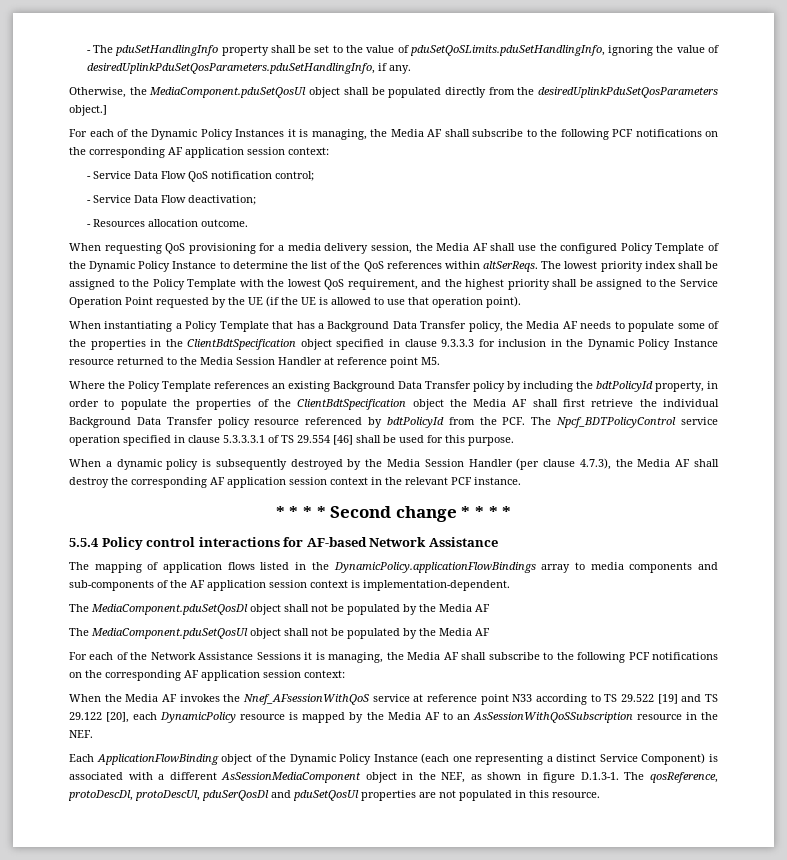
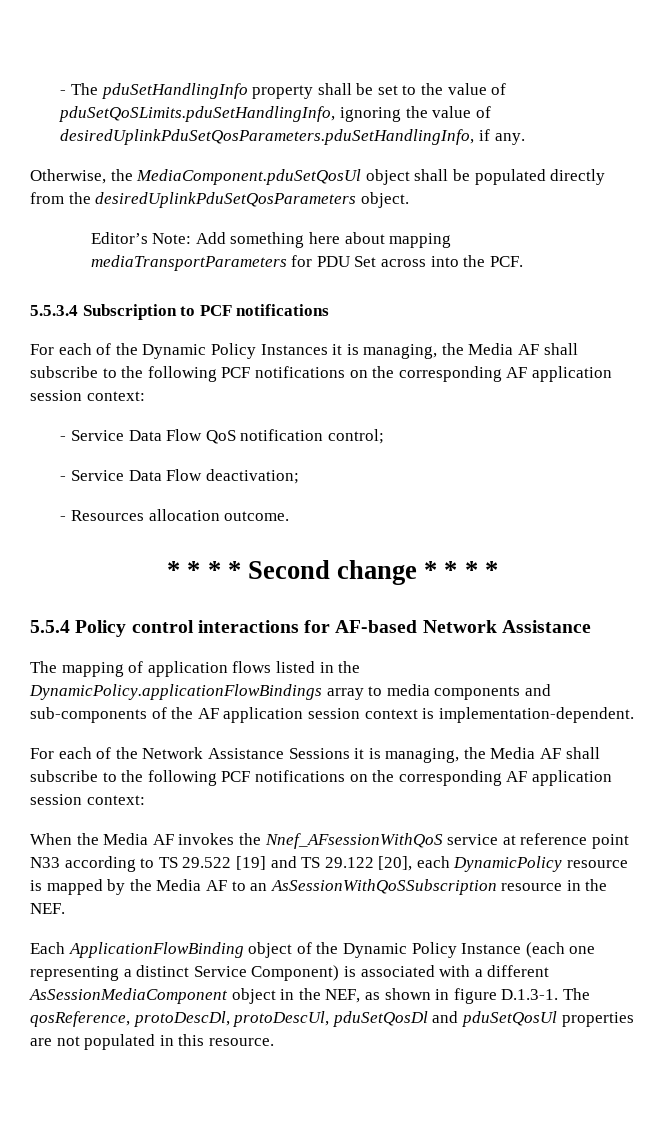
[69,105,107,116] object.] -> [360,192,409,208] [90,232,452,248] [90,255,523,271] [30,304,330,320] object. // Editor’s Note: Add something here about mapping mediaTransportParameters for PDU Set across into the PCF. // 5.5.3.4 Subscription to PCF notifications
[69,243,719,254] [69,261,718,272] [69,279,718,290] [69,296,521,308] [69,321,720,332] [69,339,718,350] [69,357,440,368] [69,381,718,392] [69,399,719,410] [69,417,718,428] [69,435,514,446] [69,458,720,470] [69,477,521,488] // When requesting QoS provisioning for a media delivery session, the Media AF shall use the configured Policy Template of the Dynamic Policy Instance to determine the list of the QoS references within altSerReqs. The lowest priority index shall be assigned to the Policy Template with the lowest QoS requirement, and the highest priority shall be assigned to the Service Operation Point requested by the UE (if the UE is allowed to use that operation point). // When instantiating a Policy Template that has a Background Data Transfer policy, the Media AF needs to populate some of the properties in the ClientBdtSpecification object specified in clause 9.3.3.3 for inclusion in the Dynamic Policy Instance resource returned to the Media Session Handler at reference point M5. // Where the Policy Template references an existing Background Data Transfer policy by including the bdtPolicyId property, in order to populate the properties of the ClientBdtSpecification object the Media AF shall first retrieve the individual Background Data Transfer policy resource referenced by bdtPolicyId from the PCF. The Npcf_BDTPolicyControl service operation specified in clause 5.3.3.3.1 of TS 29.554 [46] shall be used for this purpose. // When a dynamic policy is subsequently destroyed by the Media Session Handler (per clause 4.7.3), the Media AF shall destroy the corresponding AF application session context in the relevant PCF instance. -> (290, 516) none
[69,604,490,615] [69,628,490,639] // The MediaComponent.pduSetQosDl object shall not be populated by the Media AF // The MediaComponent.pduSetQosUl object shall not be populated by the Media AF -> (634, 715) none
[202,790,269,801] pduSerQosDl -> [332,1011,428,1027] pduSetQosDl

